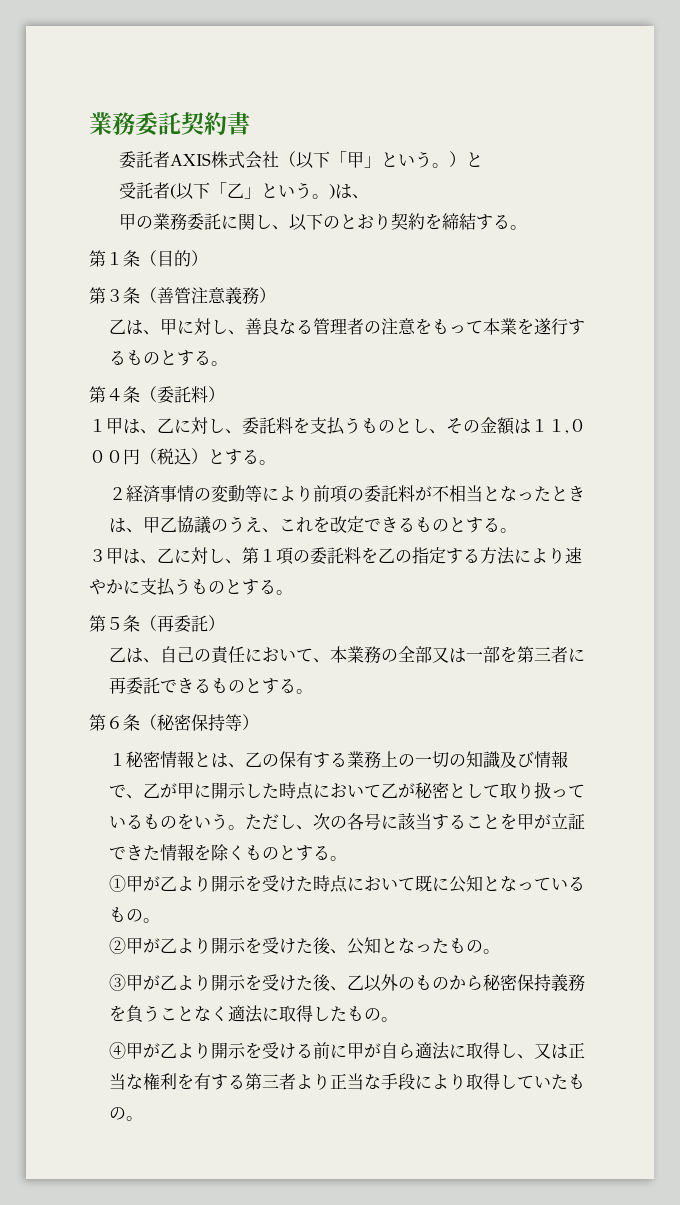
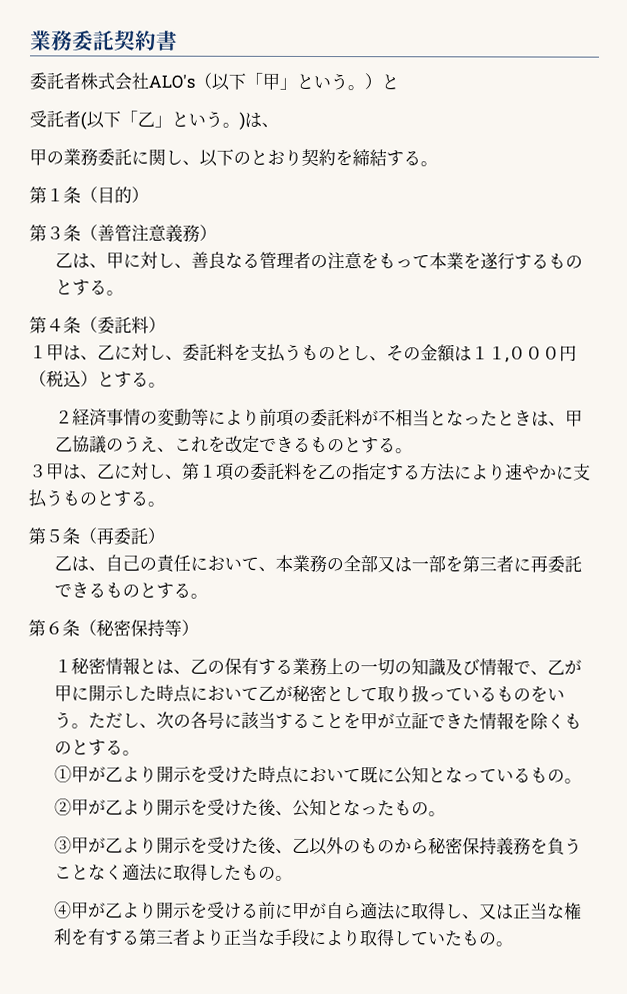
[169,153,211,166] AXIS -> (81, 81) none
(279, 159) none -> [148,74,195,89] ALO's

